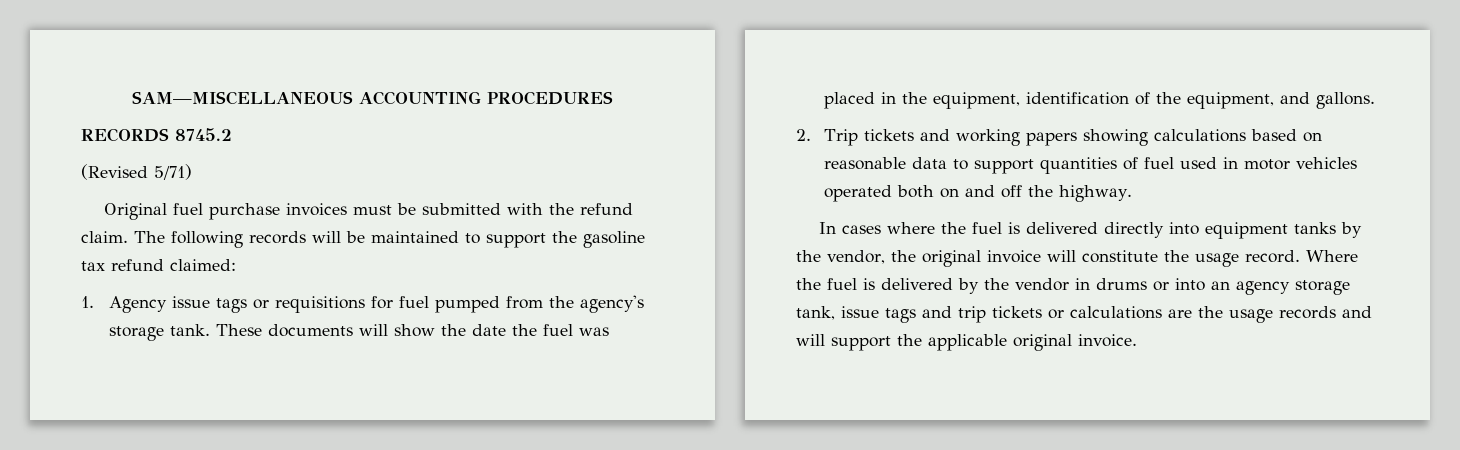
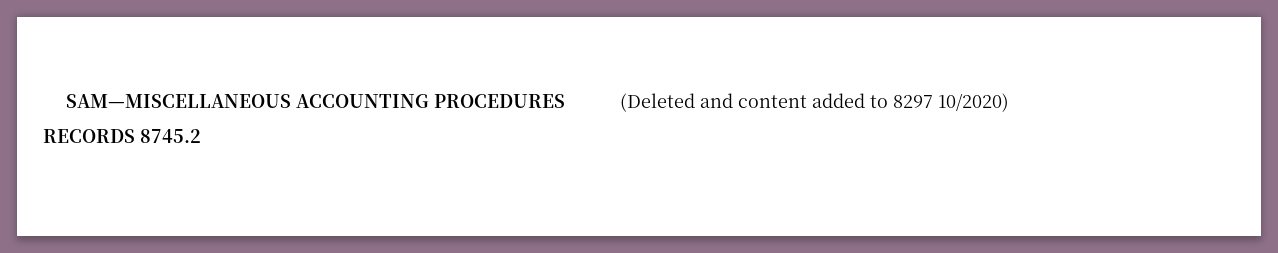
[81,164,192,180] [104,203,634,220] [81,231,645,248] [81,259,236,271] [81,295,645,313] [109,324,610,341] [824,92,1376,109] [796,129,1323,146] [824,157,1358,174] [824,185,1133,202] [819,222,1363,239] [796,250,1358,267] [796,278,1350,295] [796,306,1372,323] [796,334,1137,351] (Revised 5/71) // Original fuel purchase invoices must be submitted with the refund claim. The following records will be maintained to support the gasoline tax refund claimed: // 1. Agency issue tags or requisitions for fuel pumped from the agency's storage tank. These documents will show the date the fuel was placed in the equipment, identification of the equipment, and gallons. // 2. Trip tickets and working papers showing calculations based on reasonable data to support quantities of fuel used in motor vehicles operated both on and off the highway. // In cases where the fuel is delivered directly into equipment tanks by the vendor, the original invoice will constitute the usage record. Where the fuel is delivered by the vendor in drums or into an agency storage tank, issue tags and trip tickets or calculations are the usage records and will support the applicable original invoice. -> [620,93,1009,112] (Deleted and content added to 8297 10/2020)

